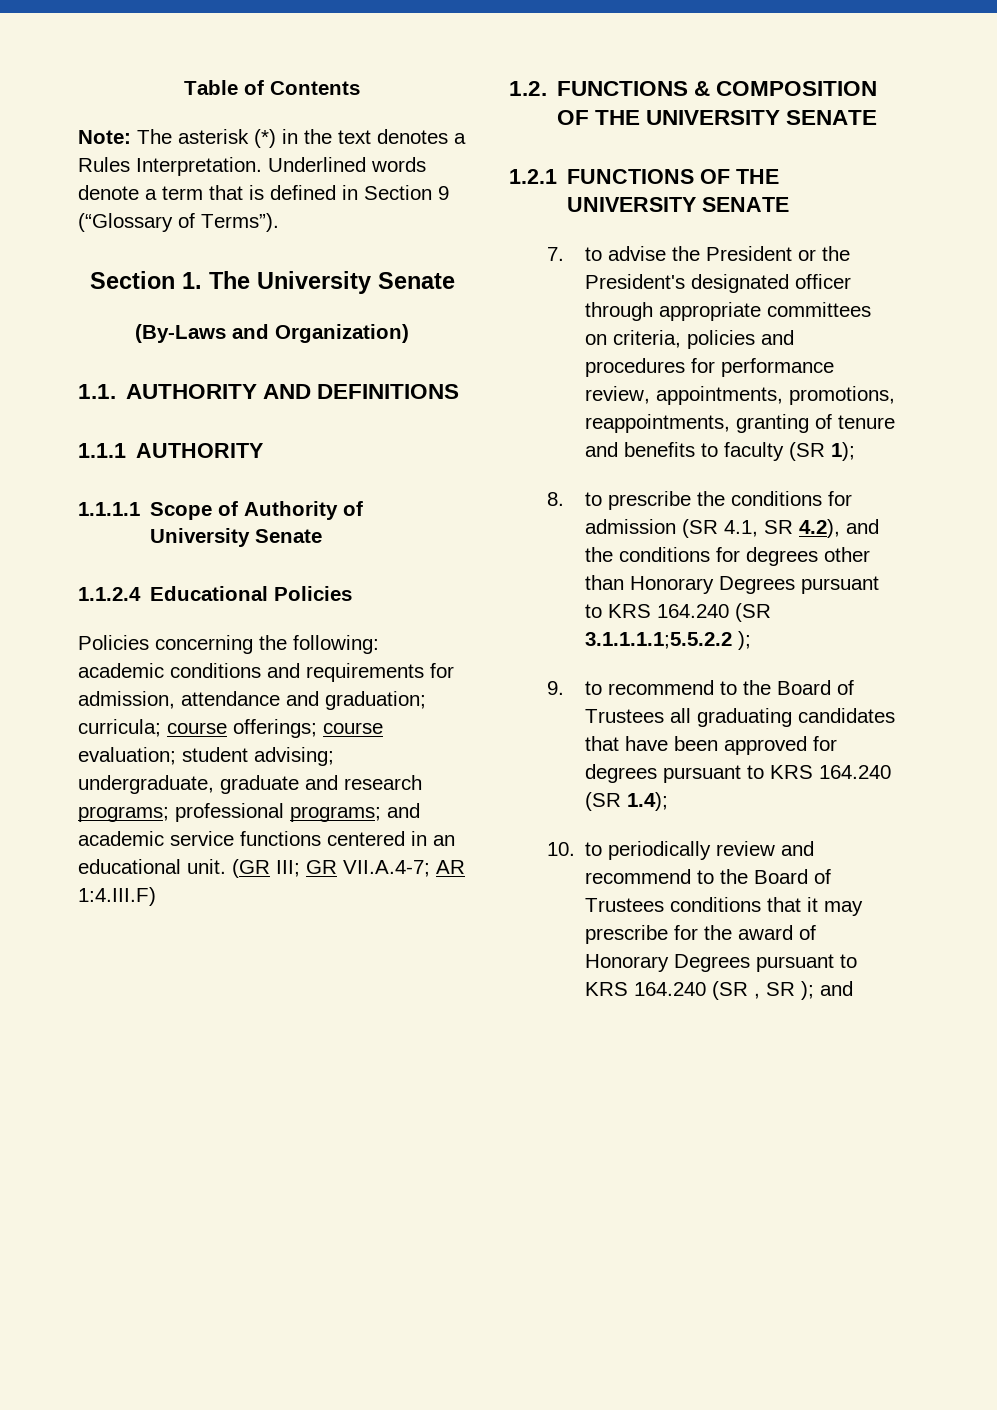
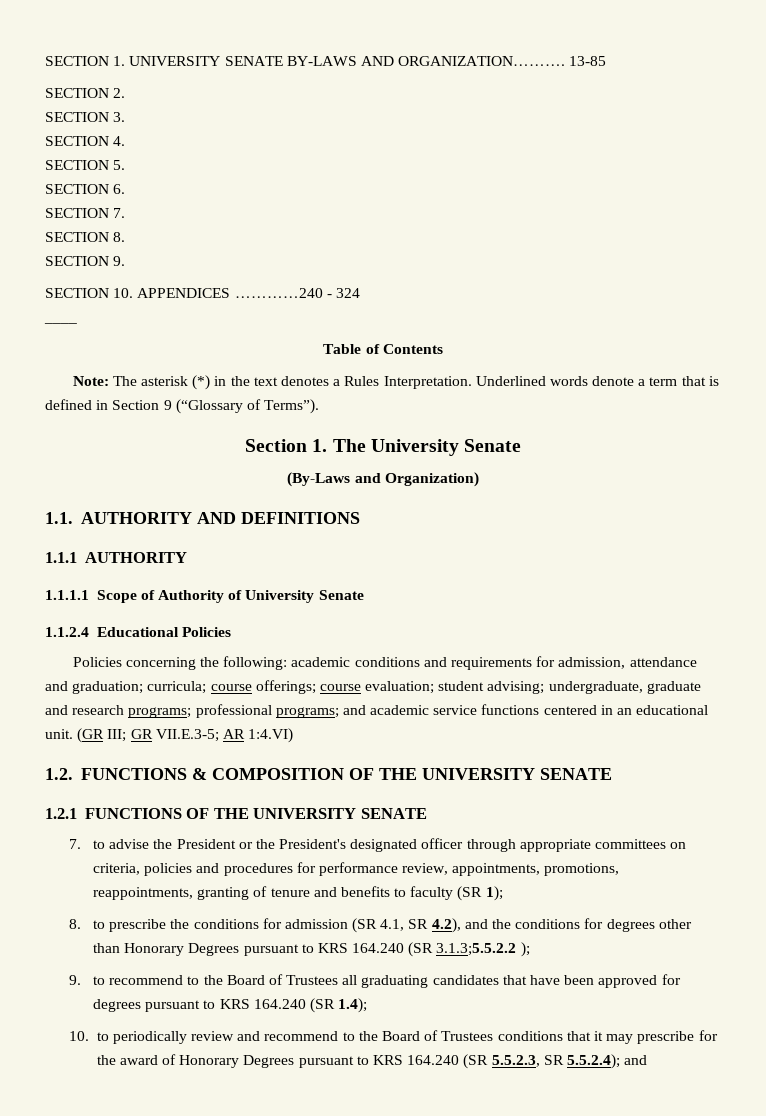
(184, 87) none -> [45,56,607,66] [45,88,126,98] [45,112,126,122] [45,136,126,146] [45,160,126,170] [45,184,126,194] [45,208,126,218] [45,232,126,242] [45,256,126,266] [45,288,360,298] [44,322,77,324] SECTION 1. UNIVERSITY SENATE BY-LAWS AND ORGANIZATION………. 13-85 // SECTION 2. // SECTION 3. // SECTION 4. // SECTION 5. // SECTION 6. // SECTION 7. // SECTION 8. // SECTION 9. // SECTION 10. APPENDICES …………240 - 324 // ____ //
[343,860,465,877] [78,887,156,906] VII.A.4-7; AR 1:4.III.F) -> [155,728,294,743] VII.E.3-5; AR 1:4.VI)
[584,632,732,649] 3.1.1.1.1;5.5.2.2 -> [436,943,517,956] 3.1.3;5.5.2.2
[754,981,815,1000] , SR ); -> [491,1054,620,1069] 5.5.2.3, SR 5.5.2.4);

